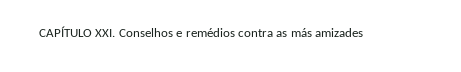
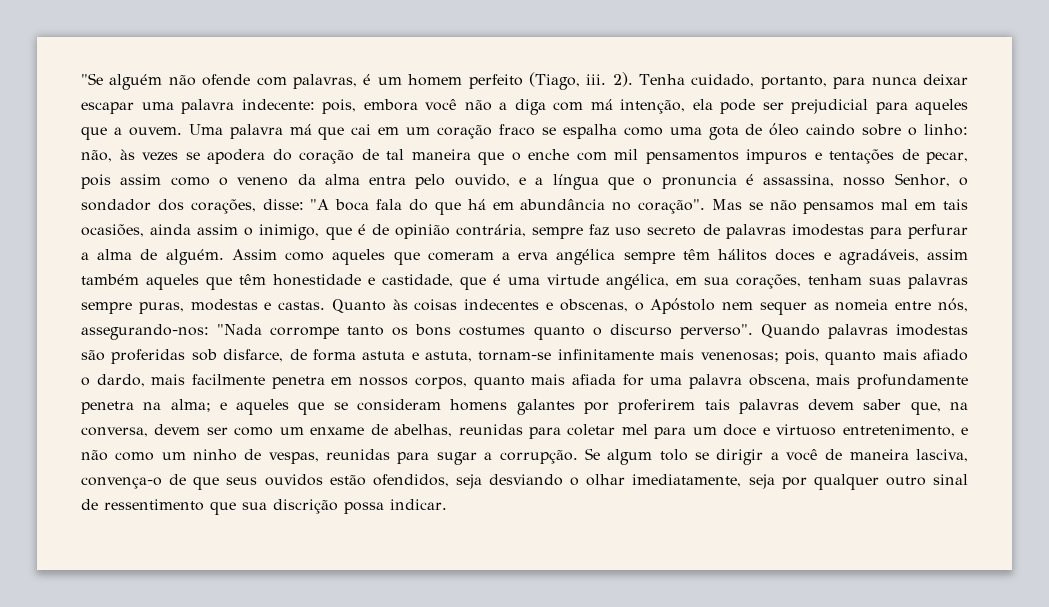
[39,26,363,37] CAPÍTULO XXI. Conselhos e remédios contra as más amizades -> [81,72,969,90] [81,99,968,115] [81,123,968,140] [81,149,968,165] [81,173,968,190] [81,199,969,215] [81,224,968,240] [81,249,968,265] [81,274,968,290] [81,298,969,315] [81,324,969,340] [81,349,968,365] [81,374,968,390] [81,399,968,415] [81,424,969,439] [81,448,969,465] [81,474,968,490] [81,499,447,515] "Se alguém não ofende com palavras, é um homem perfeito (Tiago, iii. 2). Tenha cuidado, portanto, para nunca deixar escapar uma palavra indecente: pois, embora você não a diga com má intenção, ela pode ser prejudicial para aqueles que a ouvem. Uma palavra má que cai em um coração fraco se espalha como uma gota de óleo caindo sobre o linho: não, às vezes se apodera do coração de tal maneira que o enche com mil pensamentos impuros e tentações de pecar, pois assim como o veneno da alma entra pelo ouvido, e a língua que o pronuncia é assassina, nosso Senhor, o sondador dos corações, disse: "A boca fala do que há em abundância no coração". Mas se não pensamos mal em tais ocasiões, ainda assim o inimigo, que é de opinião contrária, sempre faz uso secreto de palavras imodestas para perfurar a alma de alguém. Assim como aqueles que comeram a erva angélica sempre têm hálitos doces e agradáveis, assim também aqueles que têm honestidade e castidade, que é uma virtude angélica, em sua corações, tenham suas palavras sempre puras, modestas e castas. Quanto às coisas indecentes e obscenas, o Apóstolo nem sequer as nomeia entre nós, assegurando-nos: "Nada corrompe tanto os bons costumes quanto o discurso perverso". Quando palavras imodestas são proferidas sob disfarce, de forma astuta e astuta, tornam-se infinitamente mais venenosas; pois, quanto mais afiado o dardo, mais facilmente penetra em nossos corpos, quanto mais afiada for uma palavra obscena, mais profundamente penetra na alma; e aqueles que se consideram homens galantes por proferirem tais palavras devem saber que, na conversa, devem ser como um enxame de abelhas, reunidas para coletar mel para um doce e virtuoso entretenimento, e não como um ninho de vespas, reunidas para sugar a corrupção. Se algum tolo se dirigir a você de maneira lasciva, convença-o de que seus ouvidos estão ofendidos, seja desviando o olhar imediatamente, seja por qualquer outro sinal de ressentimento que sua discrição possa indicar.

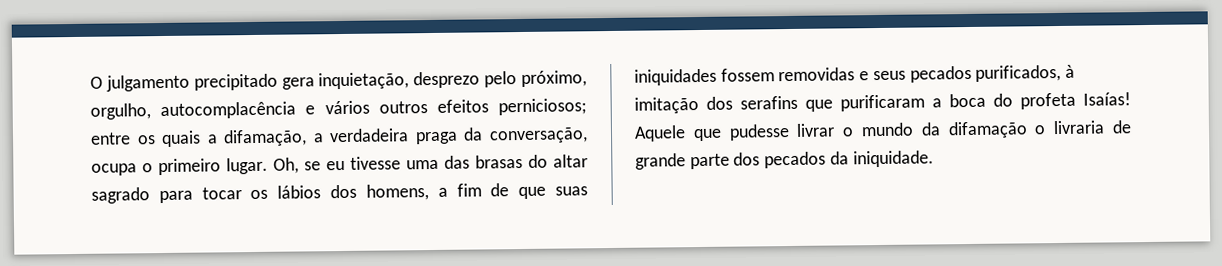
[81,72,969,90] [81,99,968,115] [81,123,968,140] [81,149,968,165] [81,173,968,190] [81,199,969,215] [81,224,968,240] [81,249,968,265] [81,274,968,290] [81,298,969,315] [81,324,969,340] [81,349,968,365] [81,374,968,390] [81,399,968,415] [81,424,969,439] [81,448,969,465] [81,474,968,490] [81,499,447,515] "Se alguém não ofende com palavras, é um homem perfeito (Tiago, iii. 2). Tenha cuidado, portanto, para nunca deixar escapar uma palavra indecente: pois, embora você não a diga com má intenção, ela pode ser prejudicial para aqueles que a ouvem. Uma palavra má que cai em um coração fraco se espalha como uma gota de óleo caindo sobre o linho: não, às vezes se apodera do coração de tal maneira que o enche com mil pensamentos impuros e tentações de pecar, pois assim como o veneno da alma entra pelo ouvido, e a língua que o pronuncia é assassina, nosso Senhor, o sondador dos corações, disse: "A boca fala do que há em abundância no coração". Mas se não pensamos mal em tais ocasiões, ainda assim o inimigo, que é de opinião contrária, sempre faz uso secreto de palavras imodestas para perfurar a alma de alguém. Assim como aqueles que comeram a erva angélica sempre têm hálitos doces e agradáveis, assim também aqueles que têm honestidade e castidade, que é uma virtude angélica, em sua corações, tenham suas palavras sempre puras, modestas e castas. Quanto às coisas indecentes e obscenas, o Apóstolo nem sequer as nomeia entre nós, assegurando-nos: "Nada corrompe tanto os bons costumes quanto o discurso perverso". Quando palavras imodestas são proferidas sob disfarce, de forma astuta e astuta, tornam-se infinitamente mais venenosas; pois, quanto mais afiado o dardo, mais facilmente penetra em nossos corpos, quanto mais afiada for uma palavra obscena, mais profundamente penetra na alma; e aqueles que se consideram homens galantes por proferirem tais palavras devem saber que, na conversa, devem ser como um enxame de abelhas, reunidas para coletar mel para um doce e virtuoso entretenimento, e não como um ninho de vespas, reunidas para sugar a corrupção. Se algum tolo se dirigir a você de maneira lasciva, convença-o de que seus ouvidos estão ofendidos, seja desviando o olhar imediatamente, seja por qualquer outro sinal de ressentimento que sua discrição possa indicar. -> [90,70,587,92] [90,98,587,120] [90,127,588,148] [91,154,588,176] [91,183,588,204] [634,64,1076,86] [634,92,1131,114] [634,120,1132,142] [635,150,934,170] O julgamento precipitado gera inquietação, desprezo pelo próximo, orgulho, autocomplacência e vários outros efeitos perniciosos; entre os quais a difamação, a verdadeira praga da conversação, ocupa o primeiro lugar. Oh, se eu tivesse uma das brasas do altar sagrado para tocar os lábios dos homens, a fim de que suas iniquidades fossem removidas e seus pecados purificados, à imitação dos serafins que purificaram a boca do profeta Isaías! Aquele que pudesse livrar o mundo da difamação o livraria de grande parte dos pecados da iniquidade.

